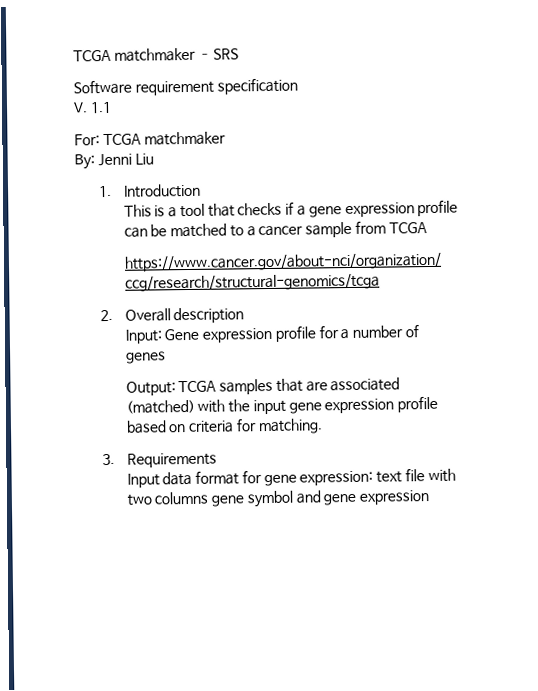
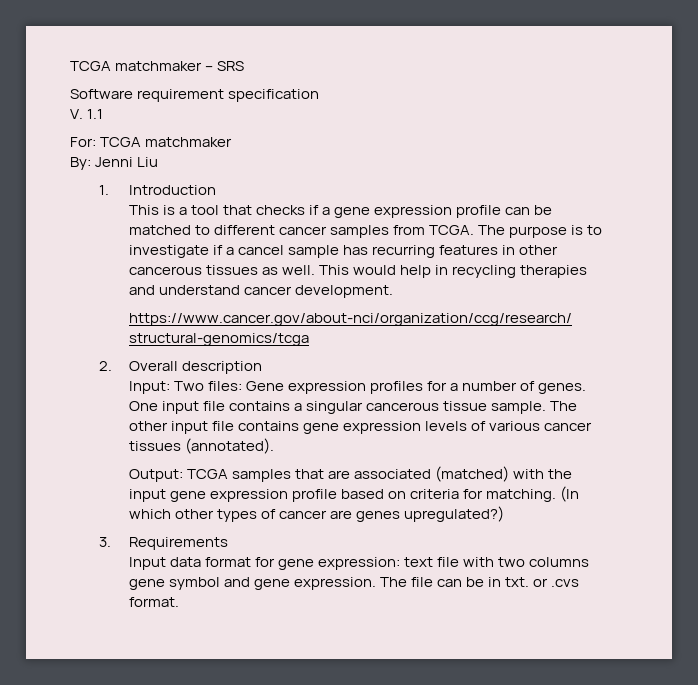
[246,220,427,238] a cancer sample from TCGA -> [213,225,603,238] [128,245,559,258] [128,265,588,278] [128,285,393,298] different cancer samples from TCGA. The purpose is to investigate if a cancel sample has recurring features in other cancerous tissues as well. This would help in recycling therapies and understand cancer development.
(162, 336) none -> [173,381,242,391] Two files:
[274,325,316,342] profile -> [370,381,424,394] profiles
[125,351,166,364] genes -> [538,383,587,394] [128,401,578,414] [128,421,593,434] [128,438,274,454] genes. One input file contains a singular cancerous tissue sample. The other input file contains gene expression levels of various cancer tissues (annotated).
(323, 426) none -> [560,486,580,502] [128,506,505,522] (In which other types of cancer are genes upregulated?)
[359,490,430,505] expression -> [294,577,580,590] [128,597,179,607] expression. The file can be in txt. or .cvs format.

